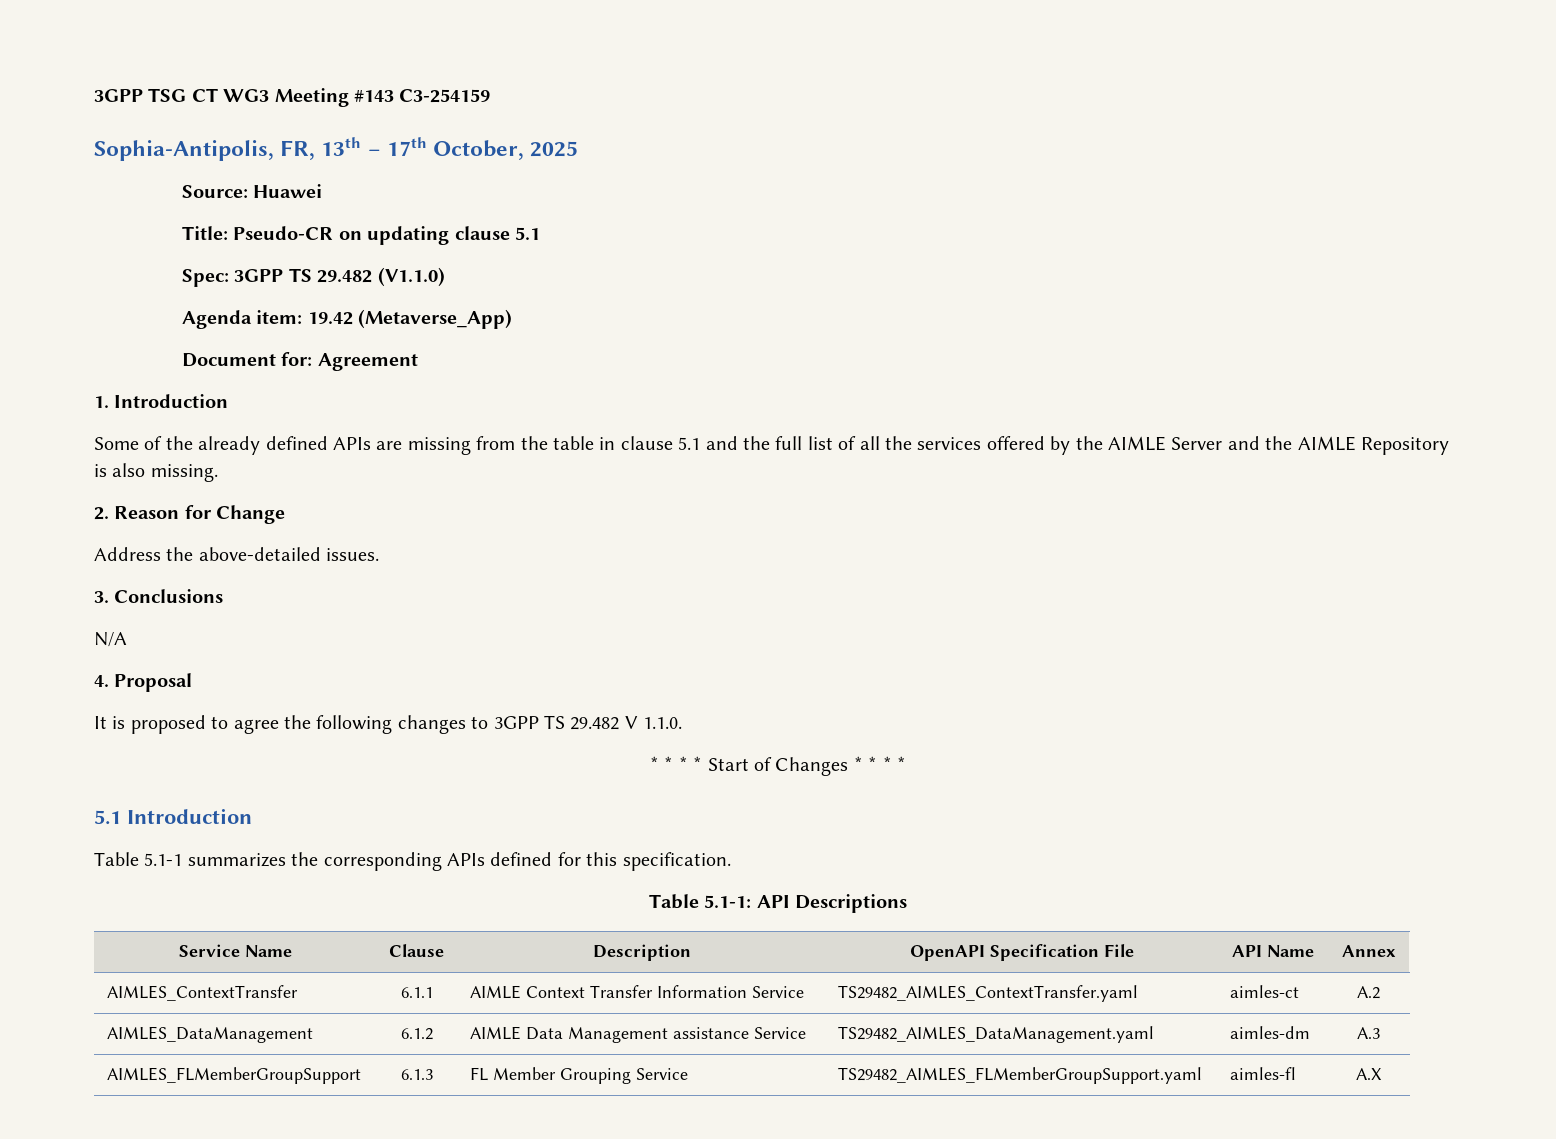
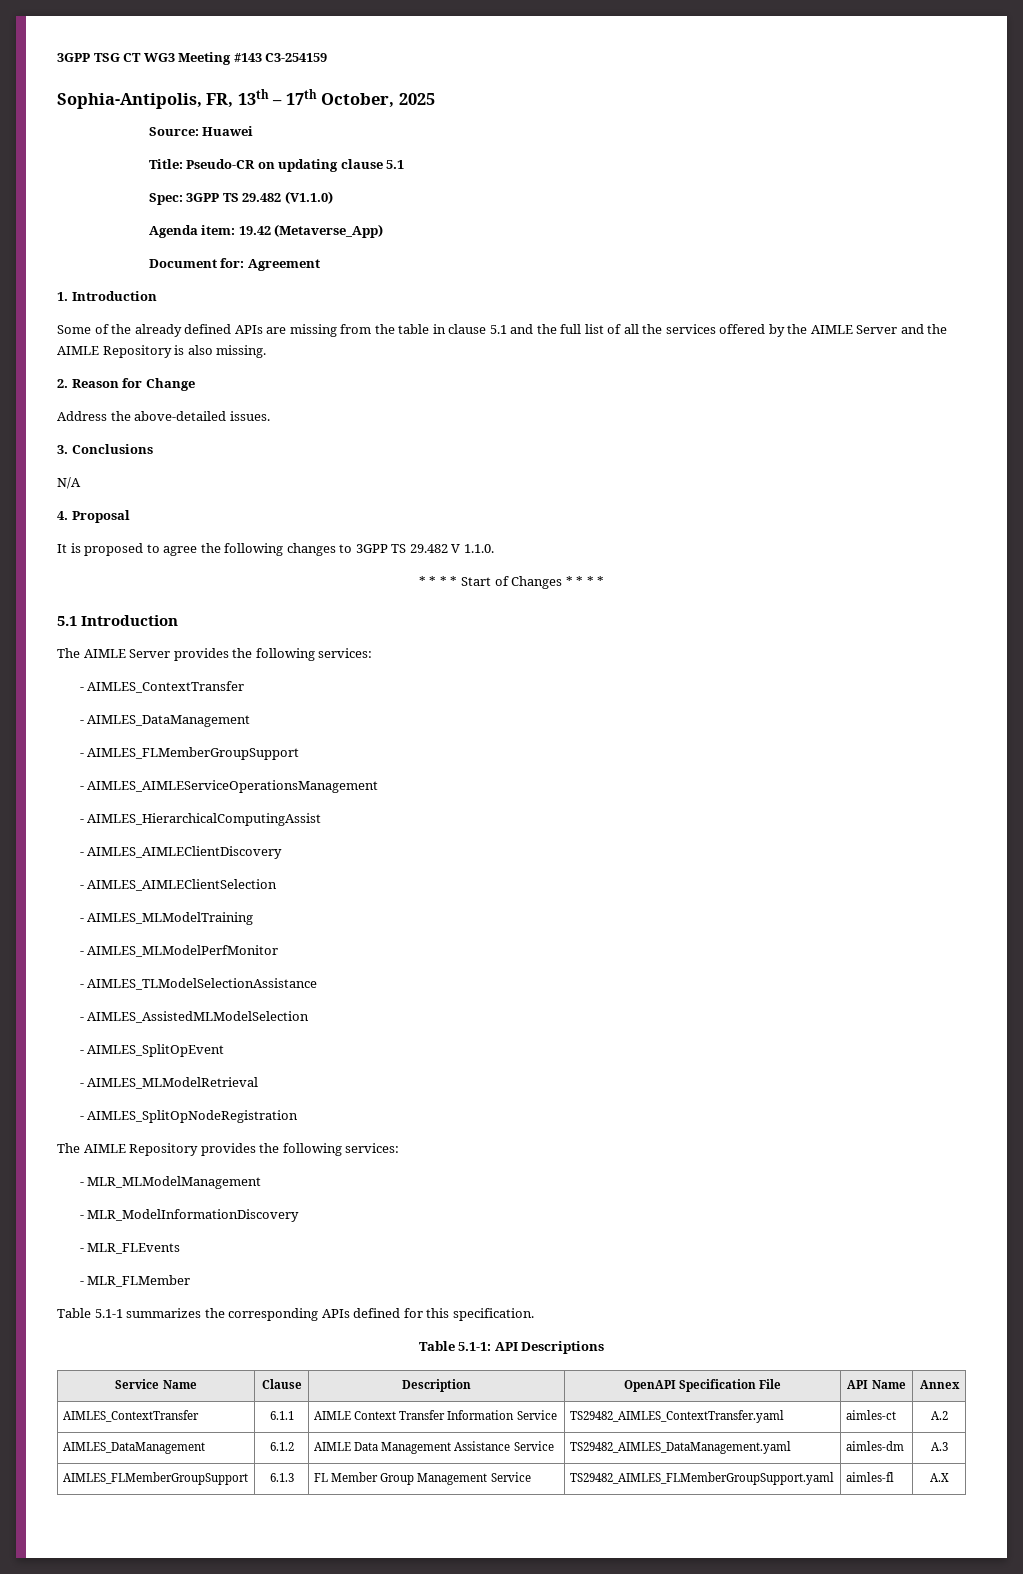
(252, 816) none -> [57,648,373,661] [79,681,245,693] [79,715,251,727] [79,747,300,760] [79,780,379,793] [79,813,322,826] [79,846,283,859] [79,879,278,891] [79,912,254,925] [79,945,279,957] [79,978,318,990] [79,1011,310,1023] [79,1044,225,1057] [79,1077,259,1089] [79,1110,299,1123] [57,1143,400,1156] [79,1176,262,1189] [79,1209,300,1222] [79,1243,181,1254] [79,1275,191,1287] // The AIMLE Server provides the following services: // - AIMLES_ContextTransfer // - AIMLES_DataManagement // - AIMLES_FLMemberGroupSupport // - AIMLES_AIMLEServiceOperationsManagement // - AIMLES_HierarchicalComputingAssist // - AIMLES_AIMLEClientDiscovery // - AIMLES_AIMLEClientSelection // - AIMLES_MLModelTraining // - AIMLES_MLModelPerfMonitor // - AIMLES_TLModelSelectionAssistance // - AIMLES_AssistedMLModelSelection // - AIMLES_SplitOpEvent // - AIMLES_MLModelRetrieval // - AIMLES_SplitOpNodeRegistration // The AIMLE Repository provides the following services: // - MLR_MLModelManagement // - MLR_ModelInformationDiscovery // - MLR_FLEvents // - MLR_FLMember
[673,1027,750,1039] assistance -> [454,1441,511,1451] Assistance
[560,1068,632,1084] Grouping -> [380,1473,488,1485] Group Management

